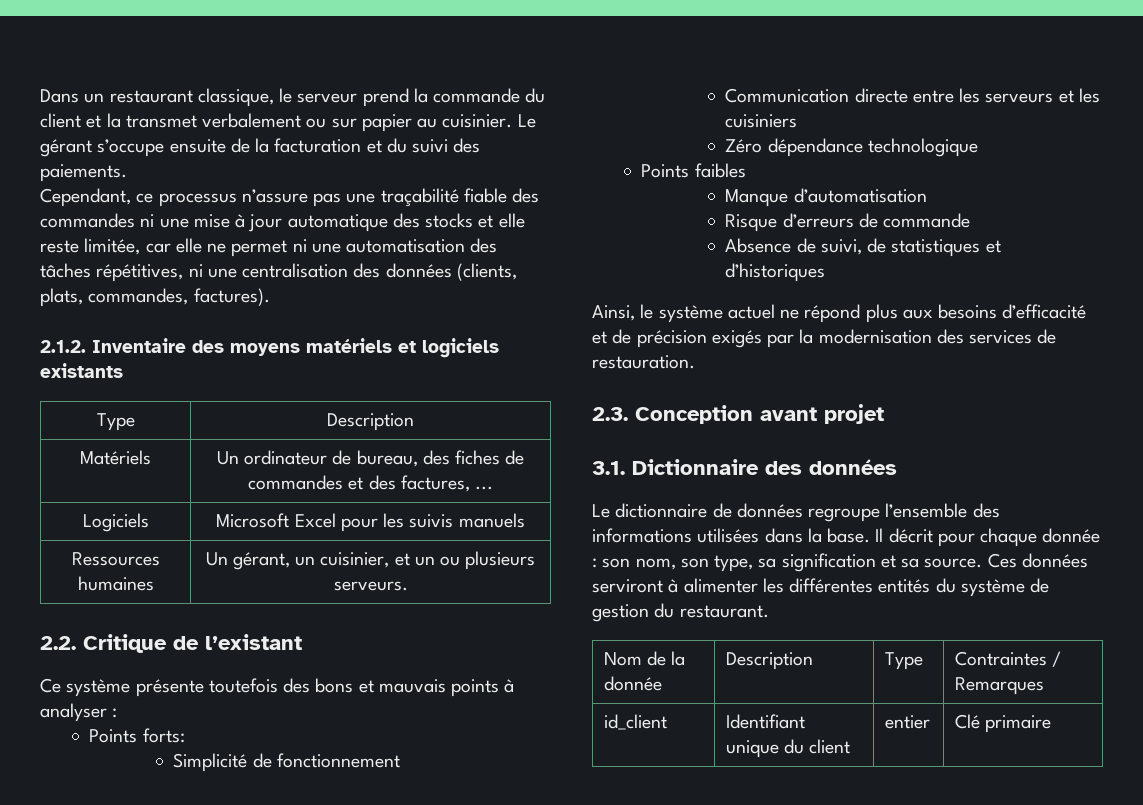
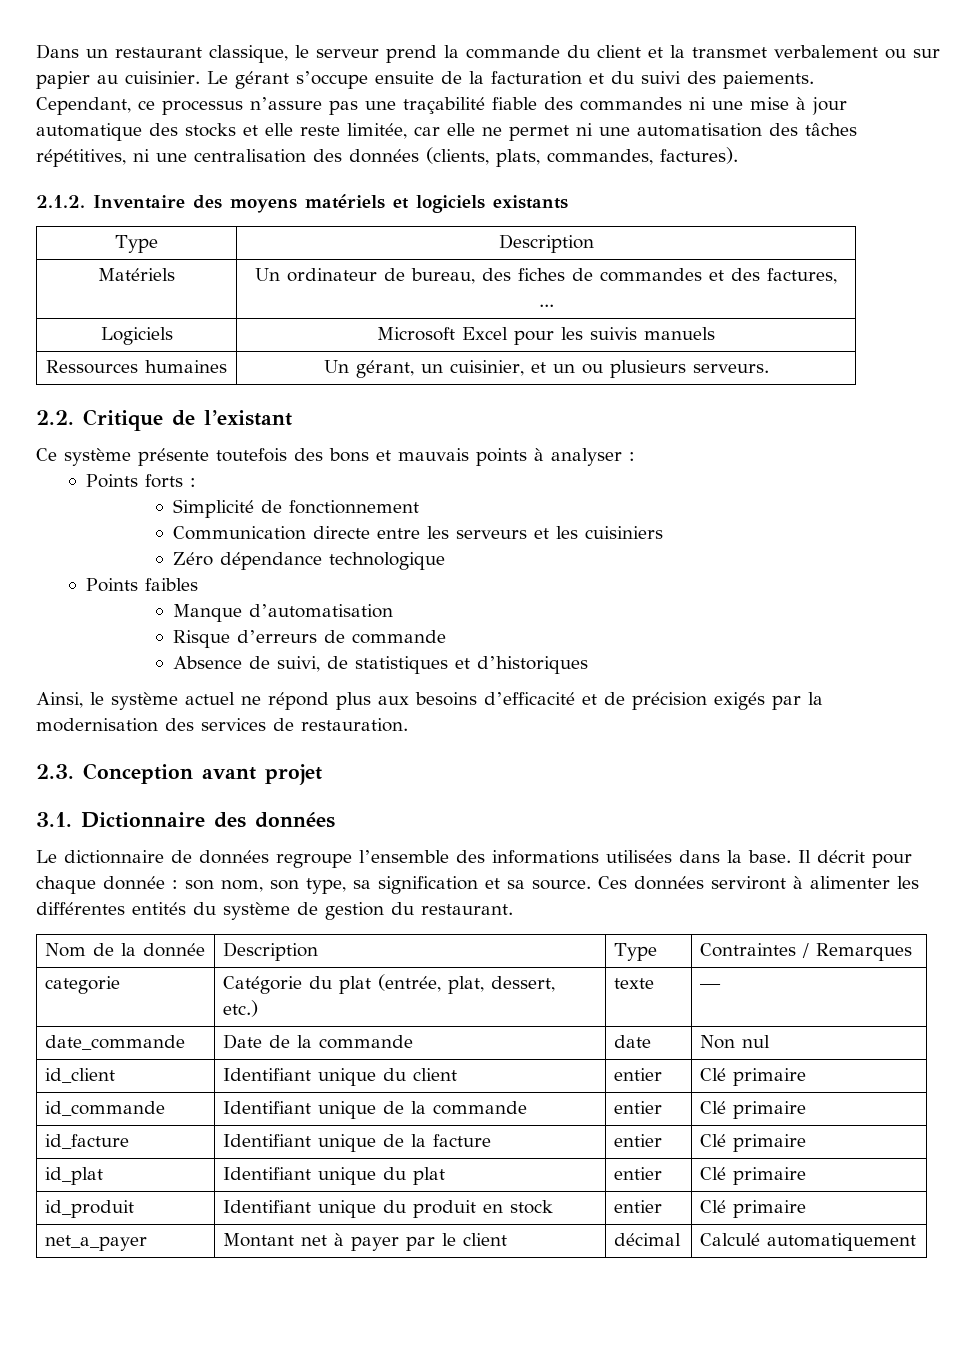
[142,728,185,743] forts: -> [144,474,196,488] forts :
(1044, 686) none -> [45,976,121,994] [223,974,556,994] [223,1000,259,1017] [614,978,655,989] [700,984,722,989] [45,1035,186,1050] [223,1034,414,1049] [614,1035,652,1048] [700,1035,771,1049] // categorie | Catégorie du plat (entrée, plat, dessert, etc.) | texte | — // date_commande | Date de la commande | date | Non nul
(1052, 724) none -> [45,1101,166,1116] [223,1101,528,1119] [614,1101,663,1114] [700,1101,807,1119] [45,1134,130,1149] [223,1134,492,1152] [614,1134,663,1147] [700,1134,807,1152] [45,1167,104,1185] [223,1167,446,1185] [614,1167,663,1180] [700,1167,807,1185] [45,1200,135,1218] [223,1200,554,1218] [614,1200,663,1213] [700,1200,807,1218] [45,1235,148,1251] [223,1233,508,1251] [614,1233,682,1246] [700,1233,917,1251] // id_commande | Identifiant unique de la commande | entier | Clé primaire // id_facture | Identifiant unique de la facture | entier | Clé primaire // id_plat | Identifiant unique du plat | entier | Clé primaire // id_produit | Identifiant unique du produit en stock | entier | Clé primaire // net_a_payer | Montant net à payer par le client | décimal | Calculé automatiquement

